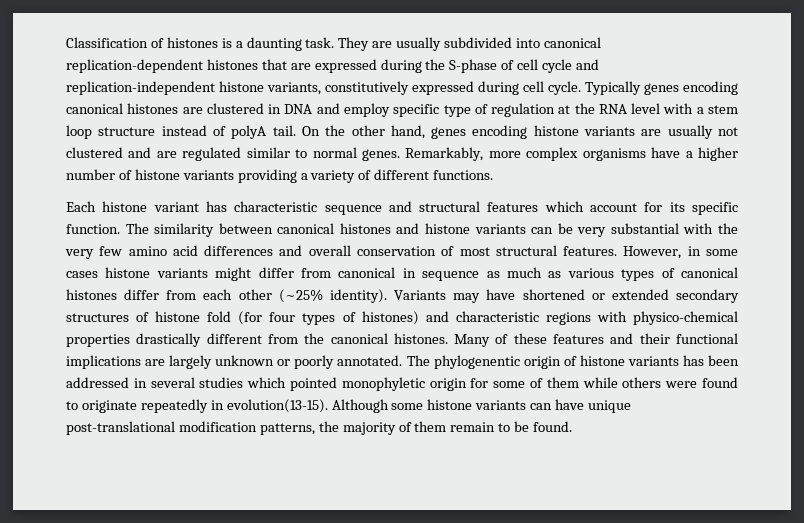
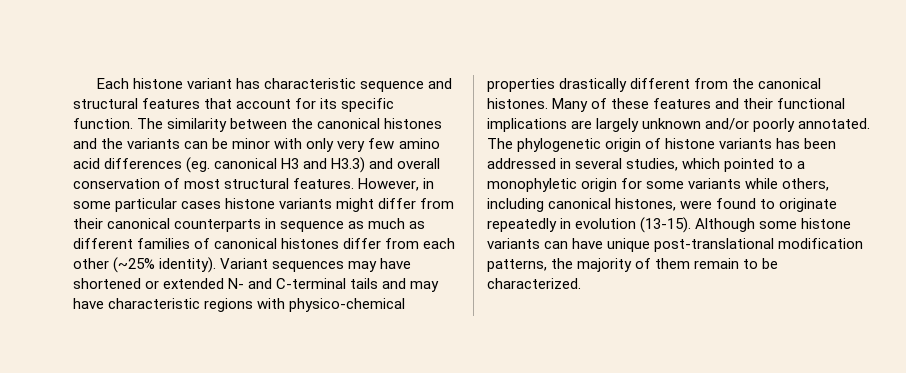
[66,37,601,51] [66,59,600,73] [66,81,738,95] [66,103,739,117] [66,125,738,139] [66,147,739,161] [66,169,494,183] Classification of histones is a daunting task. They are usually subdivided into canonical replication-dependent histones that are expressed during the S-phase of cell cycle and replication-independent histone variants, constitutively expressed during cell cycle. Typically genes encoding canonical histones are clustered in DNA and employ specific type of regulation at the RNA level with a stem loop structure instead of polyA tail. On the other hand, genes encoding histone variants are usually not clustered and are regulated similar to normal genes. Remarkably, more complex organisms have a higher number of histone variants providing a variety of different functions. // -> (96, 83) none
[544,201,584,212] which -> [204,98,233,109] that
(273, 228) none -> [291,118,314,129] the
[425,223,470,234] histone -> [101,138,124,149] the
[577,223,738,237] very substantial with the -> [232,138,335,152] minor with only
(274, 250) none -> [186,157,366,173] (eg. canonical H3 and H3.3)
(739, 252) none -> [115,198,178,212] particular
[338,267,396,278] canonical -> [73,218,262,232] their canonical counterparts
[567,268,655,281] various types -> [73,238,191,249] different families
[394,290,447,300] Variants -> [220,258,345,272] Variant sequences
[676,289,739,303] [66,311,449,325] secondary structures of histone fold (for four types of histones) and -> [228,278,440,292] [73,298,104,309] N- and C-terminal tails and may have
[277,359,291,366] or -> [705,118,750,130] and/or
[433,355,520,369] phylogenentic -> [517,138,602,152] phylogenetic
[199,377,244,388] studies -> [626,158,679,171] studies,
(337, 384) none -> [778,159,806,169] to a
[530,377,662,388] of them while others -> [688,178,830,191] [487,198,677,212] variants while others, including canonical histones,
[226,399,328,413] evolution(13-15). -> [575,217,692,233] evolution (13-15).
[533,421,573,432] found. -> [487,278,581,289] characterized.

